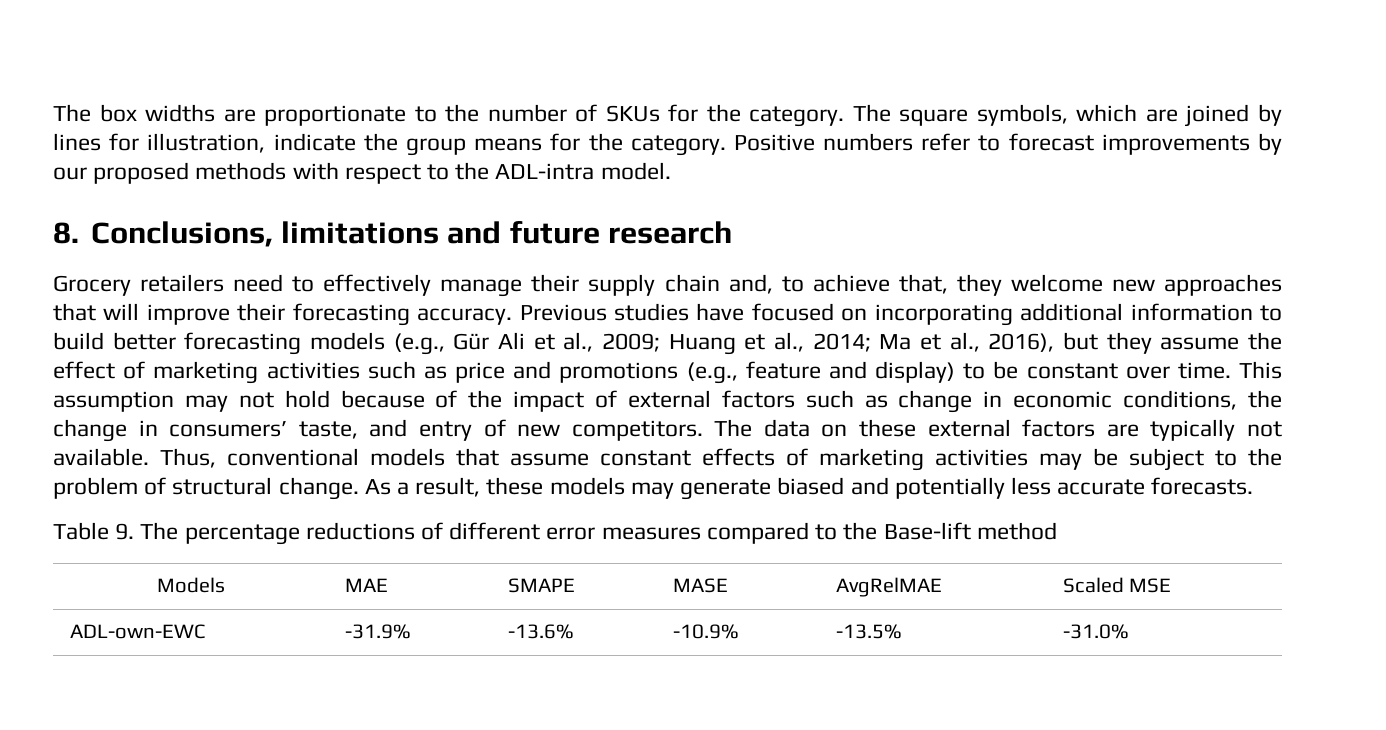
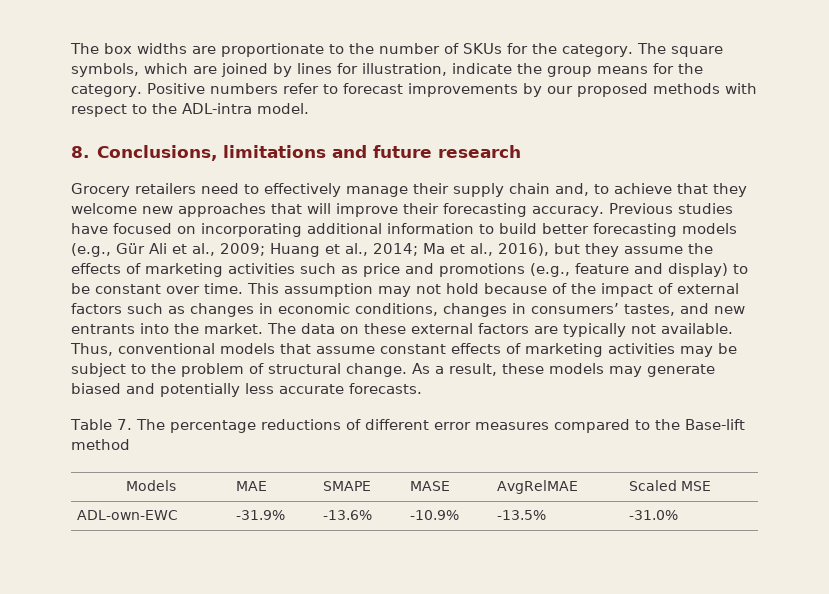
[898,274,948,294] that, -> [677,183,708,194] that
[53,361,115,379] effect -> [71,263,121,274] effects
[898,390,973,413] change -> [190,303,254,317] changes
[1247,390,1282,408] [53,419,703,442] the change in consumers’ taste, and entry of new competitors. -> [443,303,745,317] [71,323,263,334] changes in consumers’ tastes, and new entrants into the market.
[115,523,135,540] 9. -> [116,419,132,430] 7.

